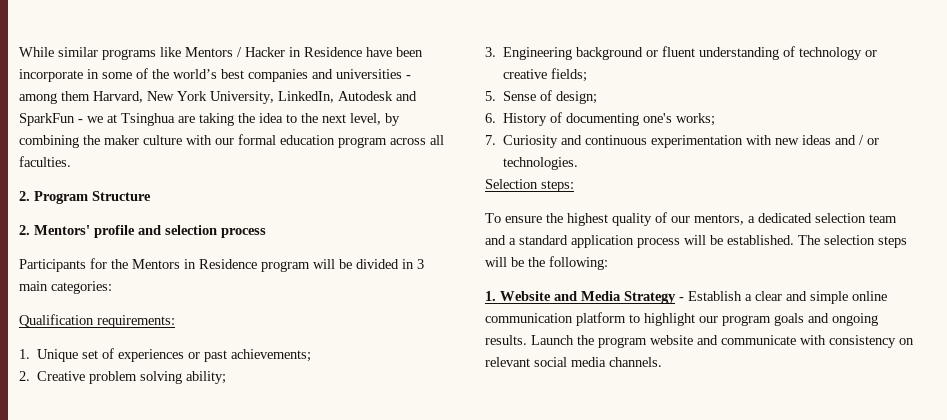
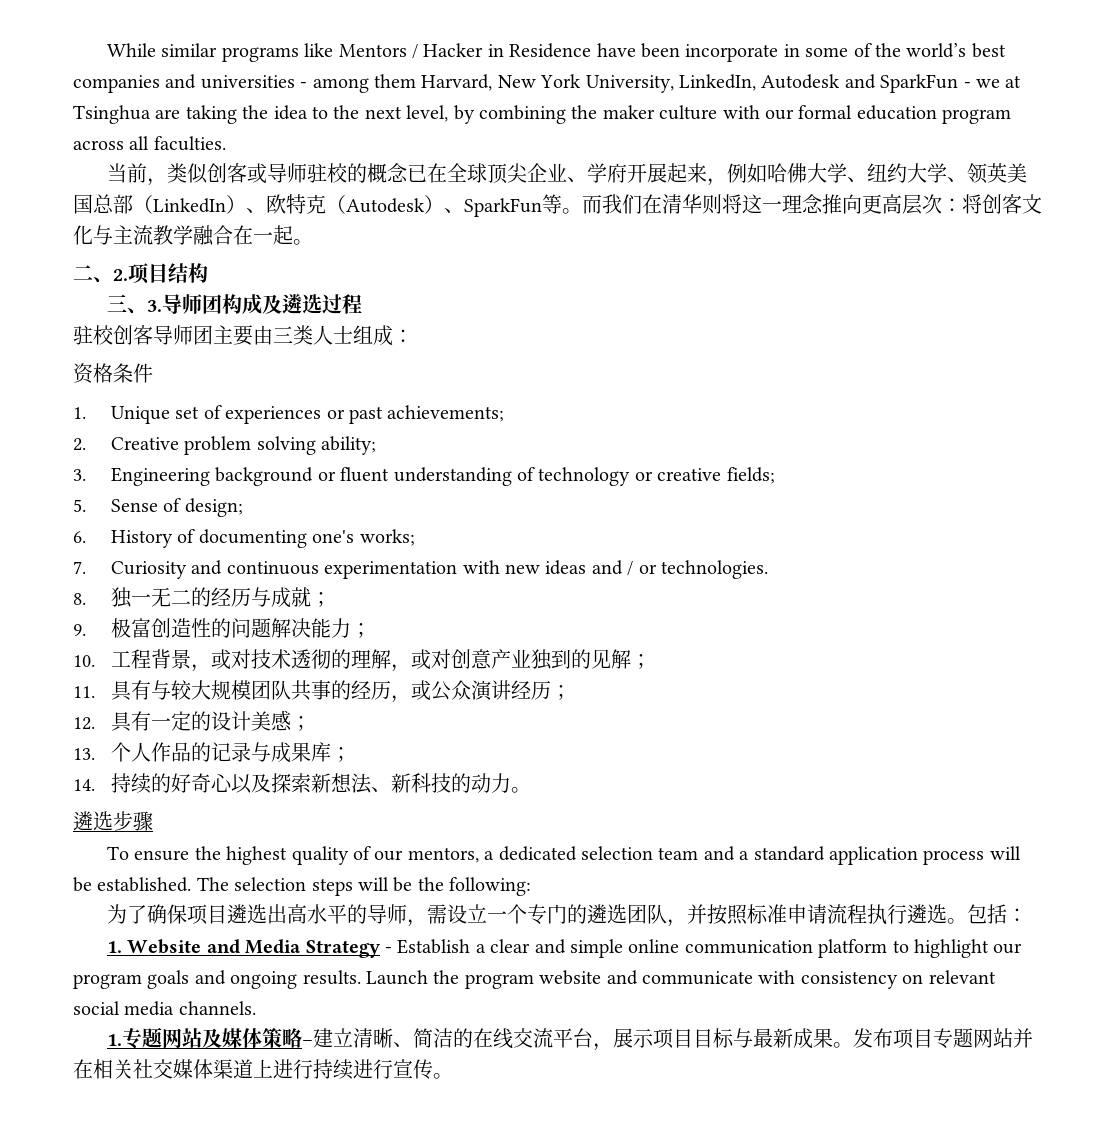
[19,191,151,204] [19,225,266,238] [19,258,424,272] [19,281,112,294] [19,314,175,328] 2. Program Structure // 2. Mentors' profile and selection process // Participants for the Mentors in Residence program will be divided in 3 main categories: // Qualification requirements: -> [106,163,1027,186] [73,194,1042,217] [73,225,313,246] [73,263,208,284] [106,293,362,314] [73,325,413,346] [73,363,153,384] 当前，类似创客或导师驻校的概念已在全球顶尖企业、学府开展起来，例如哈佛大学、纽约大学、领英美国总部（LinkedIn）、欧特克（Autodesk）、SparkFun等。而我们在清华则将这一理念推向更高层次：将创客文化与主流教学融合在一起。 // 二、2.项目结构 // 三、3.导师团构成及遴选过程 // 驻校创客导师团主要由三类人士组成： // 资格条件
[485,179,574,192] Selection steps: -> [73,587,332,608] [73,618,372,638] [73,649,652,672] [73,680,572,703] [73,710,312,732] [73,742,352,763] [73,773,532,794] [73,811,153,831] 8.独一无二的经历与成就； // 9.极富创造性的问题解决能力； // 10.工程背景，或对技术透彻的理解，或对创意产业独到的见解； // 11.具有与较大规模团队共事的经历，或公众演讲经历； // 12.具有一定的设计美感； // 13.个人作品的记录与成果库； // 14.持续的好奇心以及探索新想法、新科技的动力。 // 遴选步骤
(608, 263) none -> [106,904,1027,927] // 为了确保项目遴选出高水平的导师，需设立一个专门的遴选团队，并按照标准申请流程执行遴选。包括：
(662, 362) none -> [106,1027,1033,1051] [73,1059,453,1080] // 1.专题网站及媒体策略–建立清晰、简洁的在线交流平台，展示项目目标与最新成果。发布项目专题网站并在相关社交媒体渠道上进行持续进行宣传。

